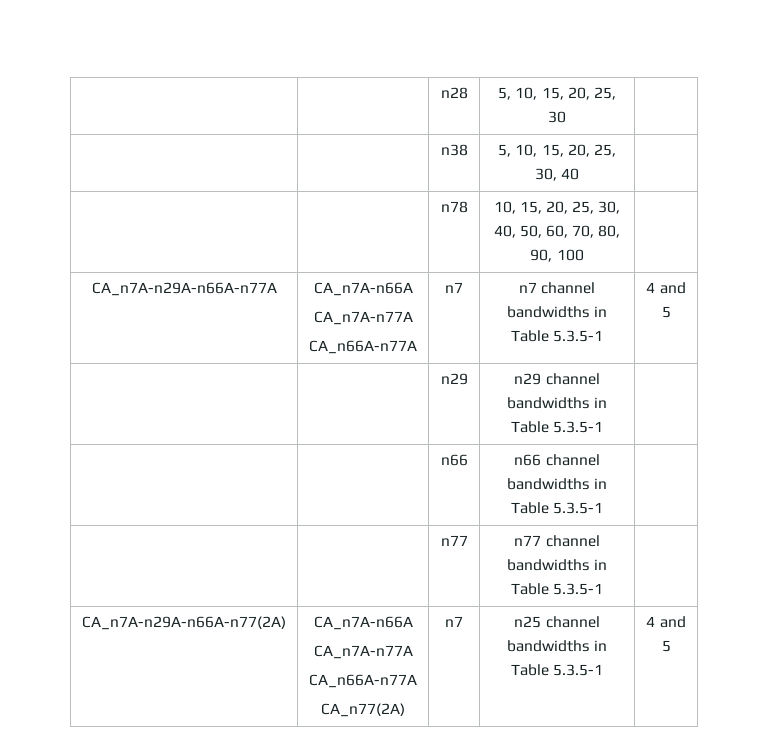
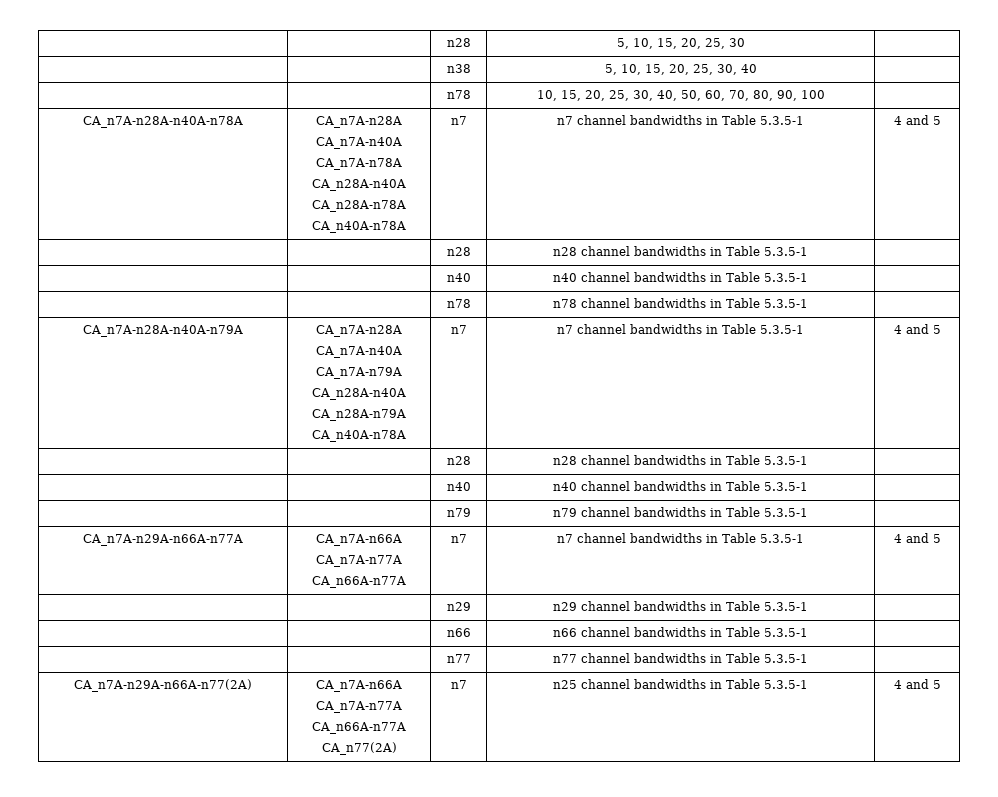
(584, 255) none -> [83,116,243,128] [316,116,402,128] [316,137,402,149] [316,158,402,170] [312,179,406,191] [312,200,406,212] [312,221,406,233] [450,116,467,125] [557,115,804,125] [893,115,941,125] [446,247,471,256] [553,246,808,256] [446,273,471,282] [553,272,808,282] [446,299,471,308] [553,298,808,308] [83,325,243,337] [316,325,402,337] [316,346,402,358] [316,367,402,379] [312,388,406,400] [312,409,406,421] [312,430,406,442] [450,325,467,334] [557,324,804,334] [893,324,941,334] [446,456,471,465] [553,455,808,465] [446,482,471,491] [553,481,808,491] [446,508,471,517] [553,507,808,517] // CA_n7A-n28A-n40A-n78A | CA_n7A-n28A // CA_n7A-n40A // CA_n7A-n78A // CA_n28A-n40A // CA_n28A-n78A // CA_n40A-n78A | n7 | n7 channel bandwidths in Table 5.3.5-1 | 4 and 5 // | | n28 | n28 channel bandwidths in Table 5.3.5-1 | // | | n40 | n40 channel bandwidths in Table 5.3.5-1 | // | | n78 | n78 channel bandwidths in Table 5.3.5-1 | // CA_n7A-n28A-n40A-n79A | CA_n7A-n28A // CA_n7A-n40A // CA_n7A-n79A // CA_n28A-n40A // CA_n28A-n79A // CA_n40A-n78A | n7 | n7 channel bandwidths in Table 5.3.5-1 | 4 and 5 // | | n28 | n28 channel bandwidths in Table 5.3.5-1 | // | | n40 | n40 channel bandwidths in Table 5.3.5-1 | // | | n79 | n79 channel bandwidths in Table 5.3.5-1 |

